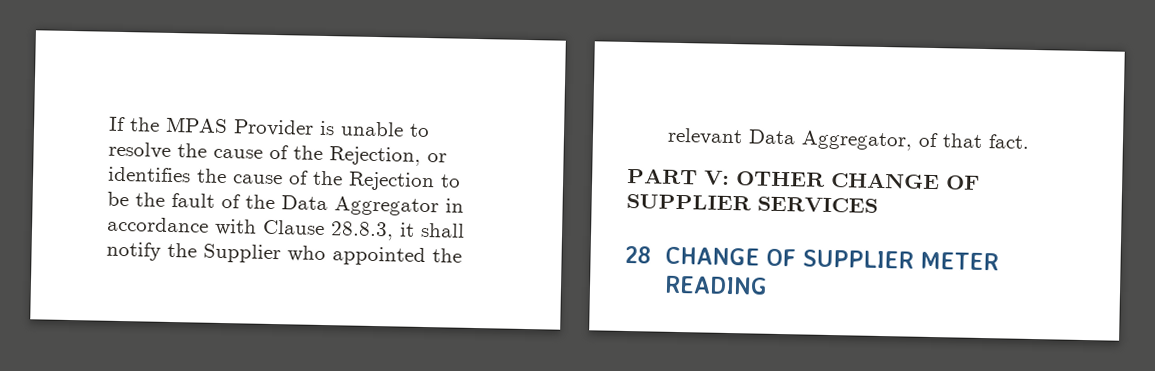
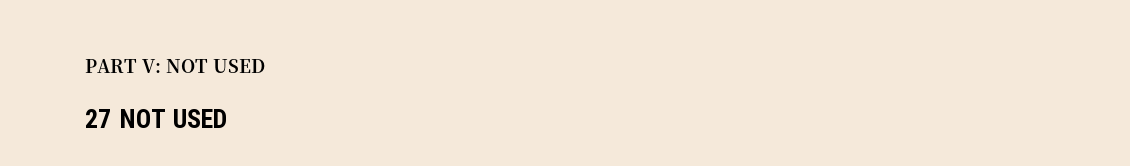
[107,116,430,138] [107,141,447,166] [107,166,461,192] [106,191,464,217] [106,216,465,241] [105,241,462,267] [666,127,1030,151] [627,167,980,190] [626,193,878,213] [625,245,999,271] [663,275,768,295] If the MPAS Provider is unable to resolve the cause of the Rejection, or identifies the cause of the Rejection to be the fault of the Data Aggregator in accordance with Clause 28.8.3, it shall notify the Supplier who appointed the relevant Data Aggregator, of that fact. // PART V: OTHER CHANGE OF SUPPLIER SERVICES // 28 CHANGE OF SUPPLIER METER READING -> [85,59,265,73] [85,109,228,128] PART V: NOT USED // 27 NOT USED

